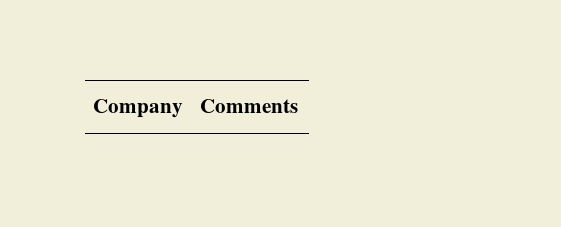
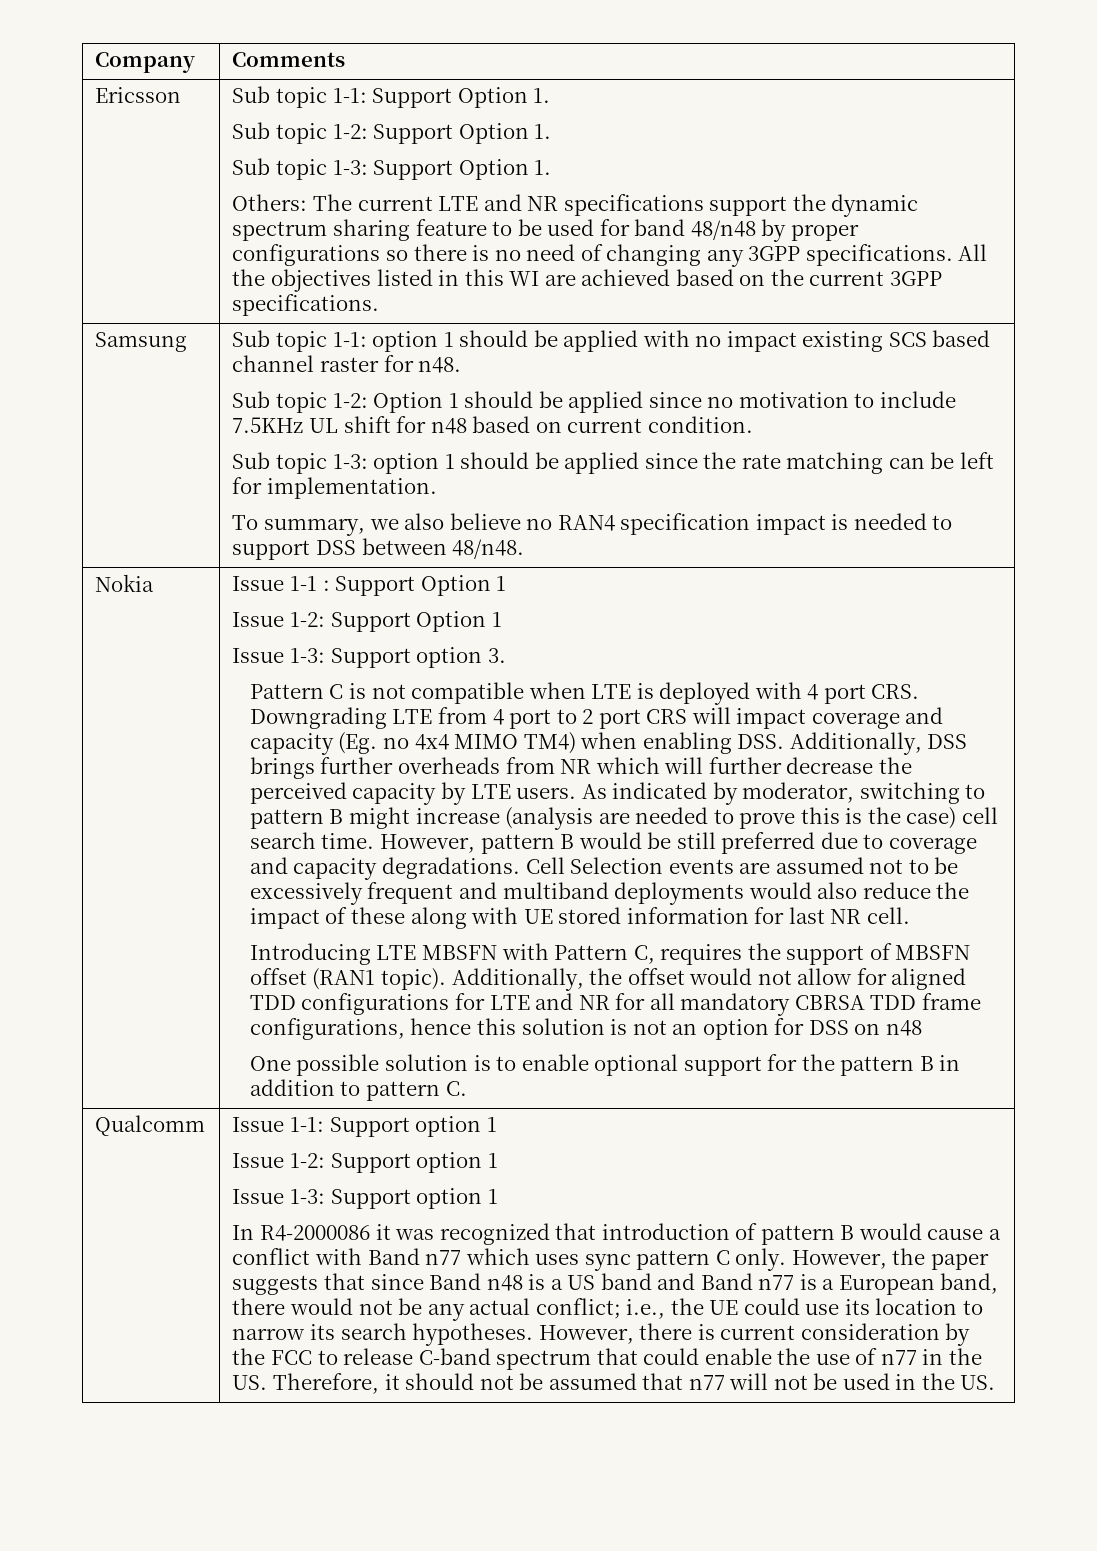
(299, 106) none -> [95,87,182,103] [232,86,551,108] [232,122,552,144] [232,158,552,180] [232,194,919,217] [232,219,859,242] [232,244,988,267] [232,269,942,292] [232,294,380,316] [95,332,188,352] [232,330,991,352] [232,355,462,373] [232,391,956,413] [232,416,753,434] [232,452,994,474] [232,477,437,499] [232,513,953,536] [232,538,525,560] [95,574,155,592] [232,575,507,596] [232,611,502,632] [232,647,506,668] [249,682,920,705] [249,707,944,729] [249,732,968,755] [249,757,912,779] [249,782,986,805] [249,807,998,830] [249,832,977,854] [249,857,959,880] [249,882,970,905] [249,907,910,929] [249,943,971,965] [249,968,967,991] [249,993,981,1016] [249,1018,922,1040] [249,1054,961,1076] [249,1079,467,1101] [95,1115,206,1136] [232,1116,497,1137] [232,1152,498,1173] [232,1188,498,1209] [232,1223,1001,1245] [232,1248,989,1271] [232,1273,999,1295] [232,1298,983,1321] [232,1323,971,1346] [232,1348,982,1370] [232,1373,996,1394] // Ericsson | Sub topic 1-1: Support Option 1. // Sub topic 1-2: Support Option 1. // Sub topic 1-3: Support Option 1. // Others: The current LTE and NR specifications support the dynamic spectrum sharing feature to be used for band 48/n48 by proper configurations so there is no need of changing any 3GPP specifications. All the objectives listed in this WI are achieved based on the current 3GPP specifications. // Samsung | Sub topic 1-1: option 1 should be applied with no impact existing SCS based channel raster for n48. // Sub topic 1-2: Option 1 should be applied since no motivation to include 7.5KHz UL shift for n48 based on current condition. // Sub topic 1-3: option 1 should be applied since the rate matching can be left for implementation. // To summary, we also believe no RAN4 specification impact is needed to support DSS between 48/n48. // Nokia | Issue 1-1 : Support Option 1 // Issue 1-2: Support Option 1 // Issue 1-3: Support option 3. // Pattern C is not compatible when LTE is deployed with 4 port CRS. Downgrading LTE from 4 port to 2 port CRS will impact coverage and capacity (Eg. no 4x4 MIMO TM4) when enabling DSS. Additionally, DSS brings further overheads from NR which will further decrease the perceived capacity by LTE users. As indicated by moderator, switching to pattern B might increase (analysis are needed to prove this is the case) cell search time. However, pattern B would be still preferred due to coverage and capacity degradations. Cell Selection events are assumed not to be excessively frequent and multiband deployments would also reduce the impact of these along with UE stored information for last NR cell. // Introducing LTE MBSFN with Pattern C, requires the support of MBSFN offset (RAN1 topic). Additionally, the offset would not allow for aligned TDD configurations for LTE and NR for all mandatory CBRSA TDD frame configurations, hence this solution is not an option for DSS on n48 // One possible solution is to enable optional support for the pattern B in addition to pattern C. // Qualcomm | Issue 1-1: Support option 1 // Issue 1-2: Support option 1 // Issue 1-3: Support option 1 // In R4-2000086 it was recognized that introduction of pattern B would cause a conflict with Band n77 which uses sync pattern C only. However, the paper suggests that since Band n48 is a US band and Band n77 is a European band, there would not be any actual conflict; i.e., the UE could use its location to narrow its search hypotheses. However, there is current consideration by the FCC to release C-band spectrum that could enable the use of n77 in the US. Therefore, it should not be assumed that n77 will not be used in the US.

